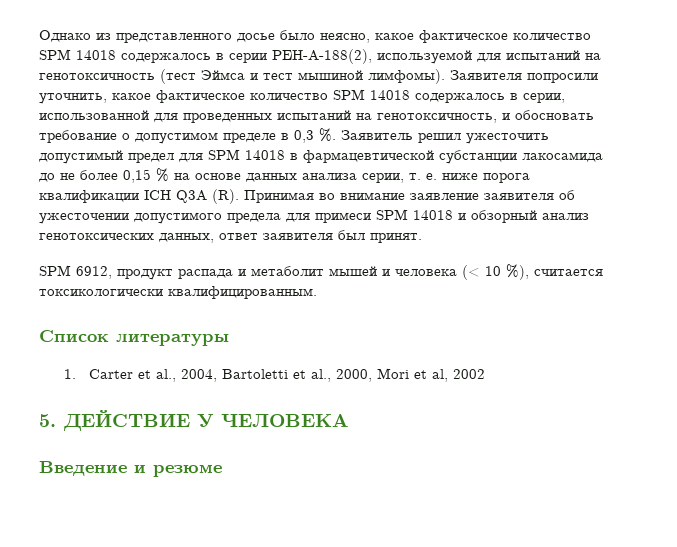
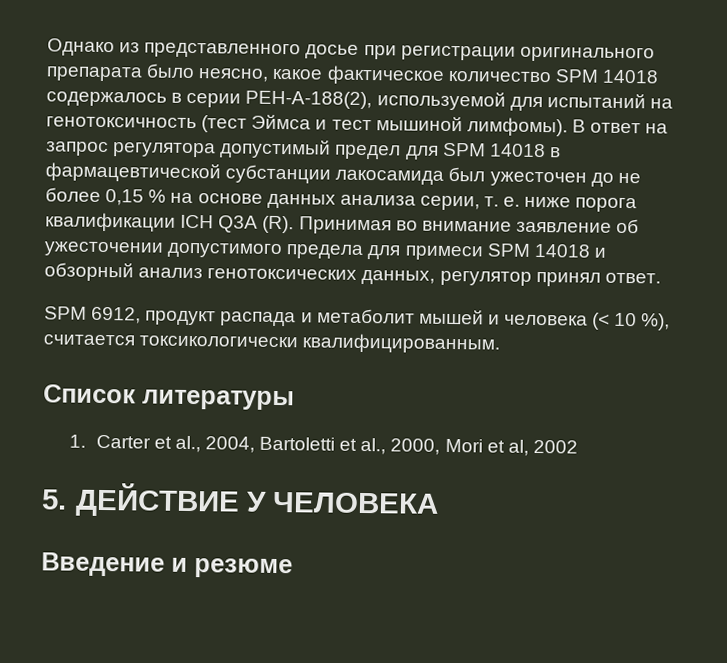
(275, 37) none -> [363,44,655,63] [46,66,143,82] при регистрации оригинального препарата
[450,70,598,83] [39,89,565,104] [39,110,594,123] [39,128,549,144] Заявителя попросили уточнить, какое фактическое количество SPM 14018 содержалось в серии, использованной для проведенных испытаний на генотоксичность, и обосновать требование о допустимом пределе в 0,3 %. Заявитель решил ужесточить -> [571,119,669,134] [46,141,217,158] В ответ на запрос регулятора
(603, 157) none -> [448,166,587,187] был ужесточен
[484,193,554,200] заявителя -> (612, 227) none
[219,230,422,243] ответ заявителя был принят. -> [439,270,661,287] регулятор принял ответ.

